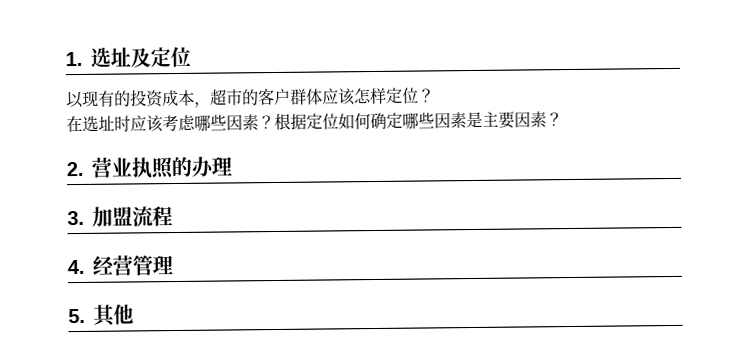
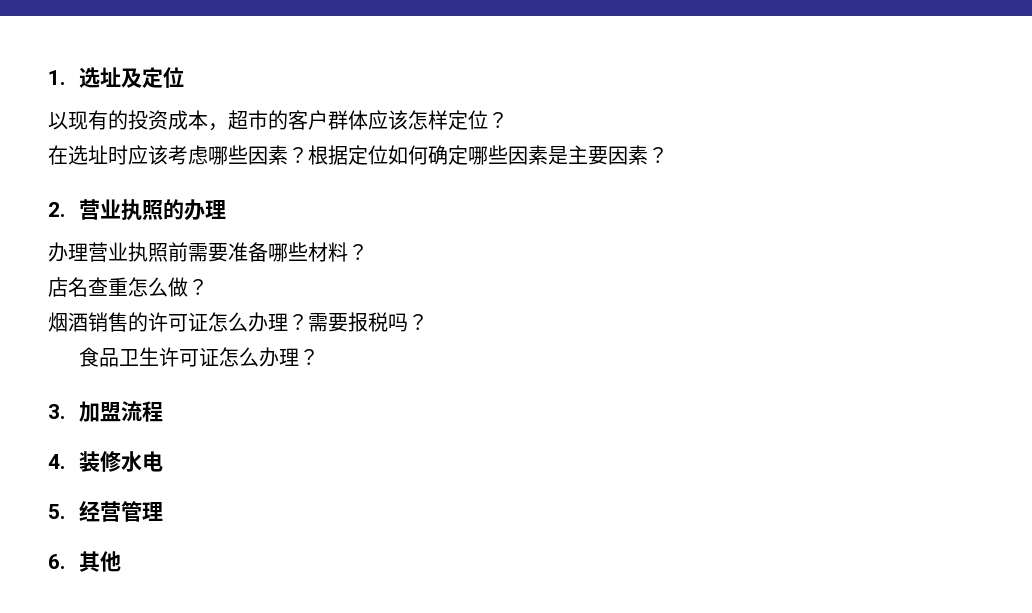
(232, 166) none -> [48,242,368,262] [48,277,208,297] [48,312,428,332] [79,347,320,367] // 办理营业执照前需要准备哪些材料？ // 店名查重怎么做？ // 烟酒销售的许可证怎么办理？需要报税吗？ // 食品卫生许可证怎么办理？
(85, 267) none -> [79,451,164,472] [48,504,65,519] 装修水电 // 5.
[68,308,86,324] 5. -> [48,554,65,569] 6.

